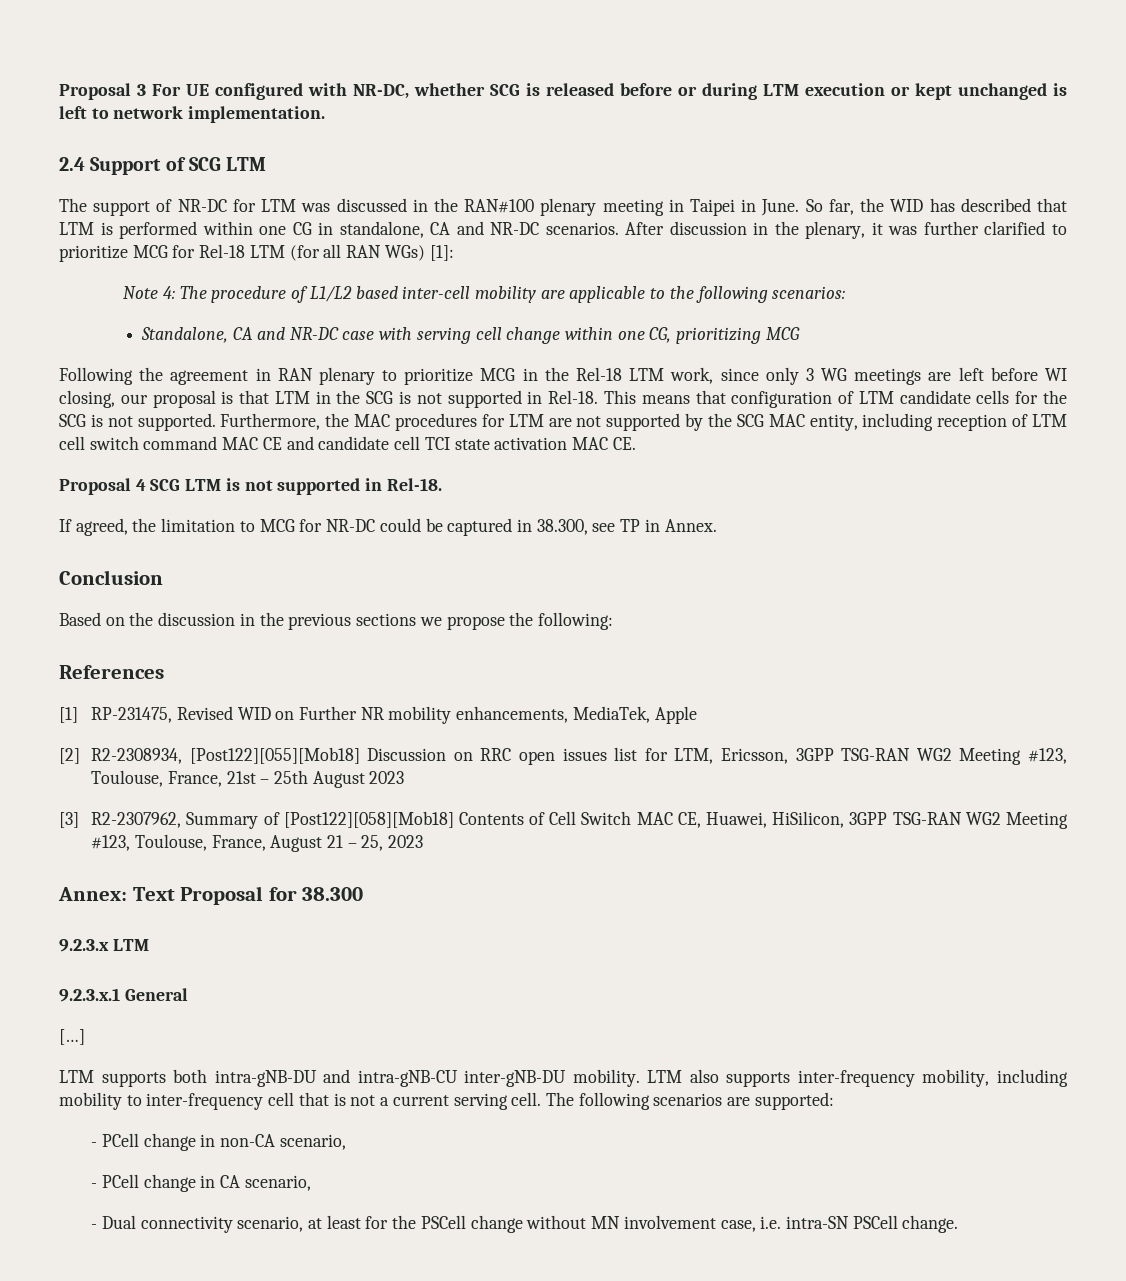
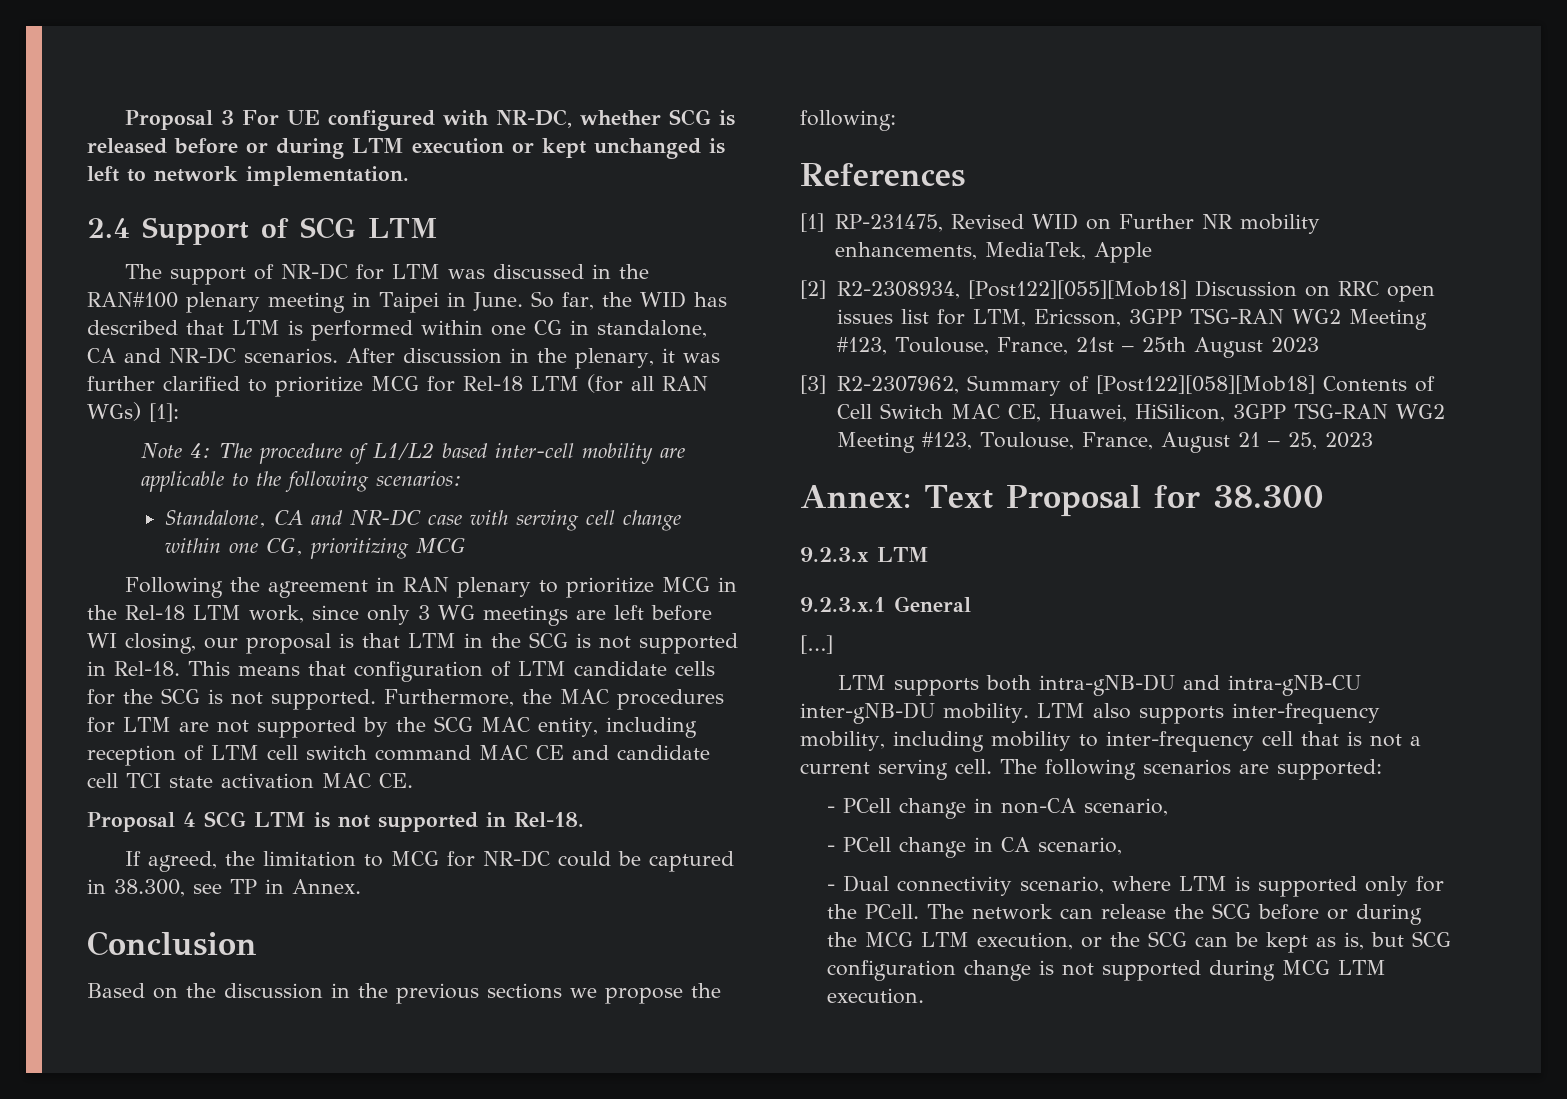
[308,1215,959,1233] at least for the PSCell change without MN involvement case, i.e. intra-SN PSCell change. -> [1112,876,1445,897] [827,903,1423,925] [827,931,1452,953] [827,960,1387,981] [827,988,925,1004] where LTM is supported only for the PCell. The network can release the SCG before or during the MCG LTM execution, or the SCG can be kept as is, but SCG configuration change is not supported during MCG LTM execution.

